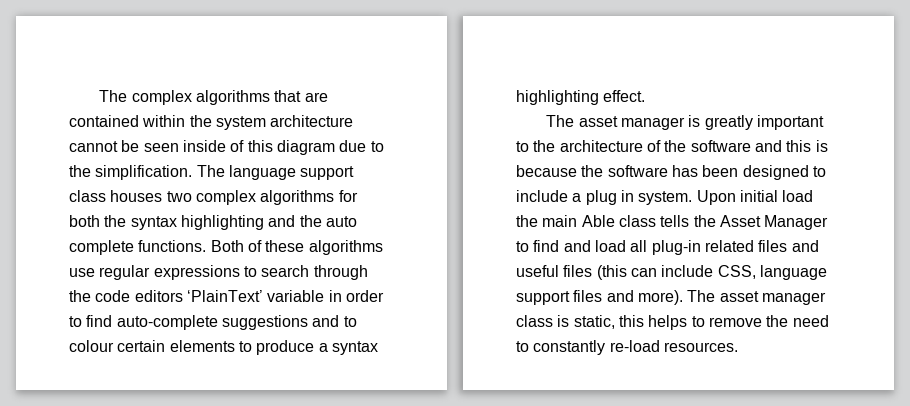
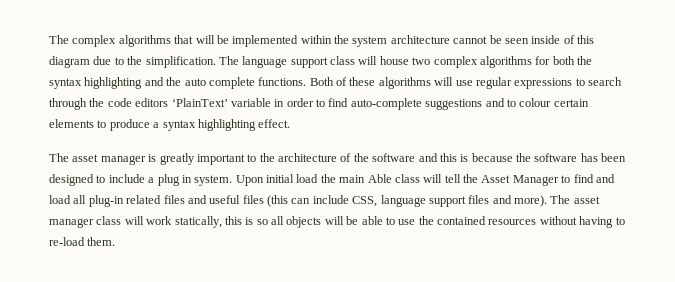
[304,92,328,102] [69,115,139,127] are contained -> [195,35,299,47] will be implemented
[110,190,163,202] houses -> [358,56,409,65] will house
(383, 247) none -> [434,77,454,86] will
[660,215,690,227] tells -> [423,174,461,183] will tell
[557,315,829,330] [516,340,738,355] is static, this helps to remove the need to constantly re-load resources. -> [124,216,625,228] [49,237,116,246] will work statically, this is so all objects will be able to use the contained resources without having to re-load them.

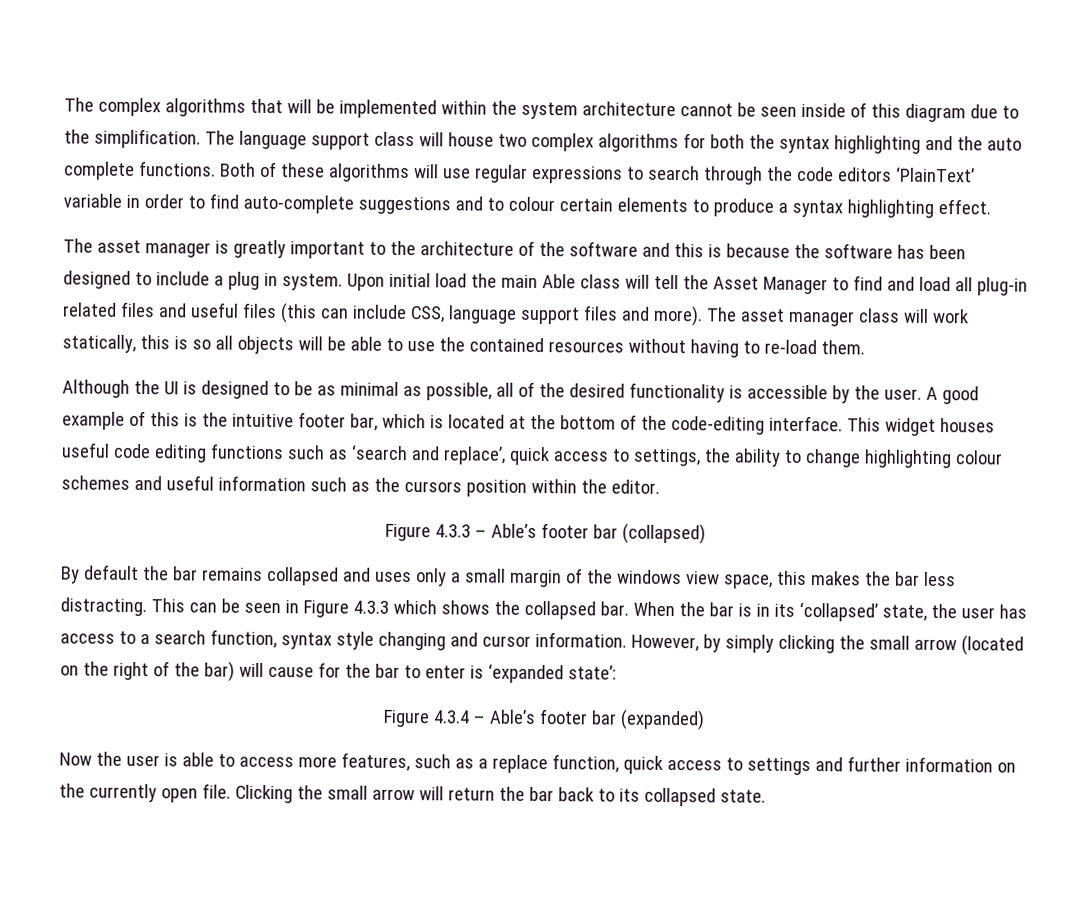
(116, 241) none -> [62,379,979,405] [62,410,995,436] [61,442,1003,469] [61,475,660,497] [385,523,706,545] [61,564,956,589] [60,597,1027,622] [60,629,1024,656] [60,661,617,684] [383,709,705,731] [59,751,1016,776] [59,783,766,807] // Although the UI is designed to be as minimal as possible, all of the desired functionality is accessible by the user. A good example of this is the intuitive footer bar, which is located at the bottom of the code-editing interface. This widget houses useful code editing functions such as ‘search and replace’, quick access to settings, the ability to change highlighting colour schemes and useful information such as the cursors position within the editor. // Figure 4.3.3 – Able’s footer bar (collapsed) // By default the bar remains collapsed and uses only a small margin of the windows view space, this makes the bar less distracting. This can be seen in Figure 4.3.3 which shows the collapsed bar. When the bar is in its ‘collapsed’ state, the user has access to a search function, syntax style changing and cursor information. However, by simply clicking the small arrow (located on the right of the bar) will cause for the bar to enter is ‘expanded state’: // Figure 4.3.4 – Able’s footer bar (expanded) // Now the user is able to access more features, such as a replace function, quick access to settings and further information on the currently open file. Clicking the small arrow will return the bar back to its collapsed state.

